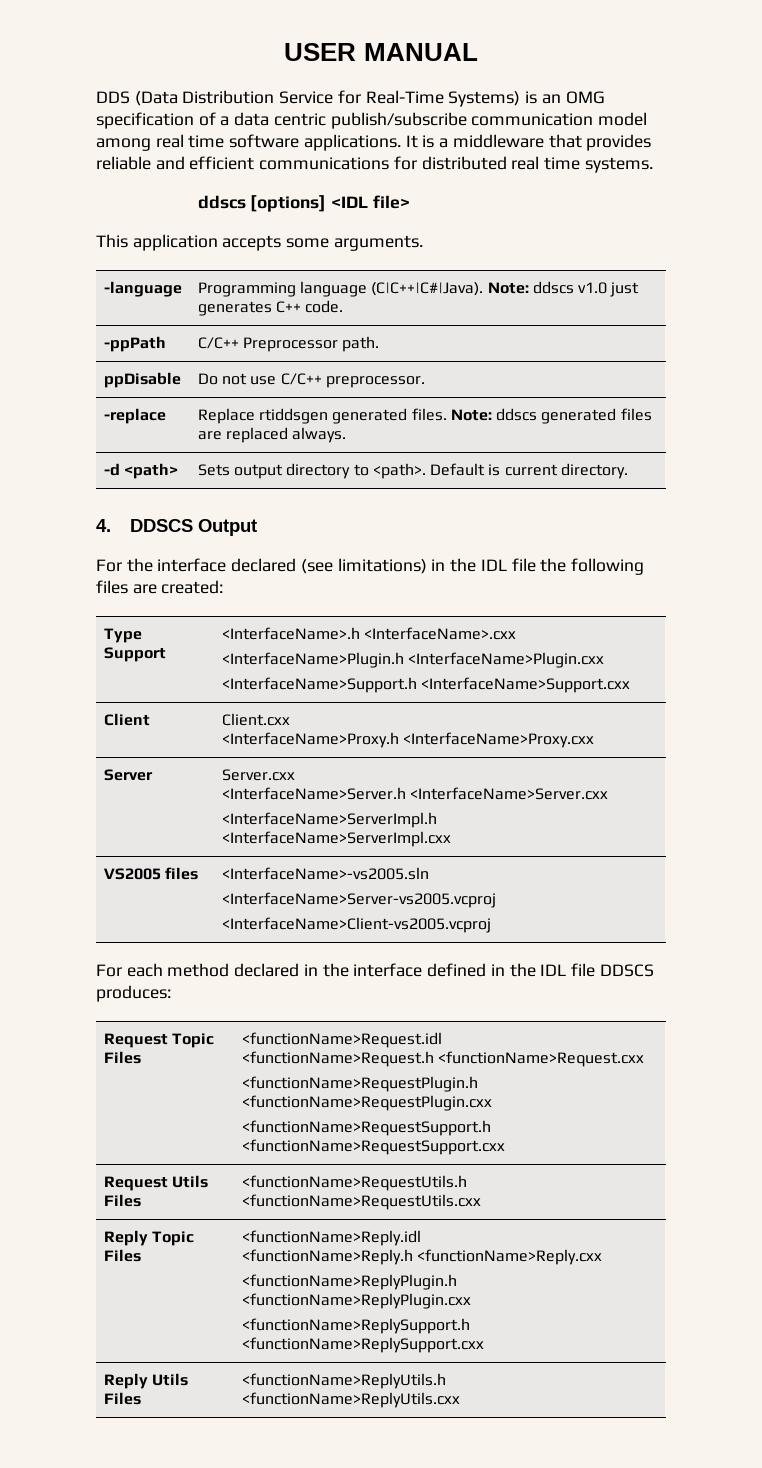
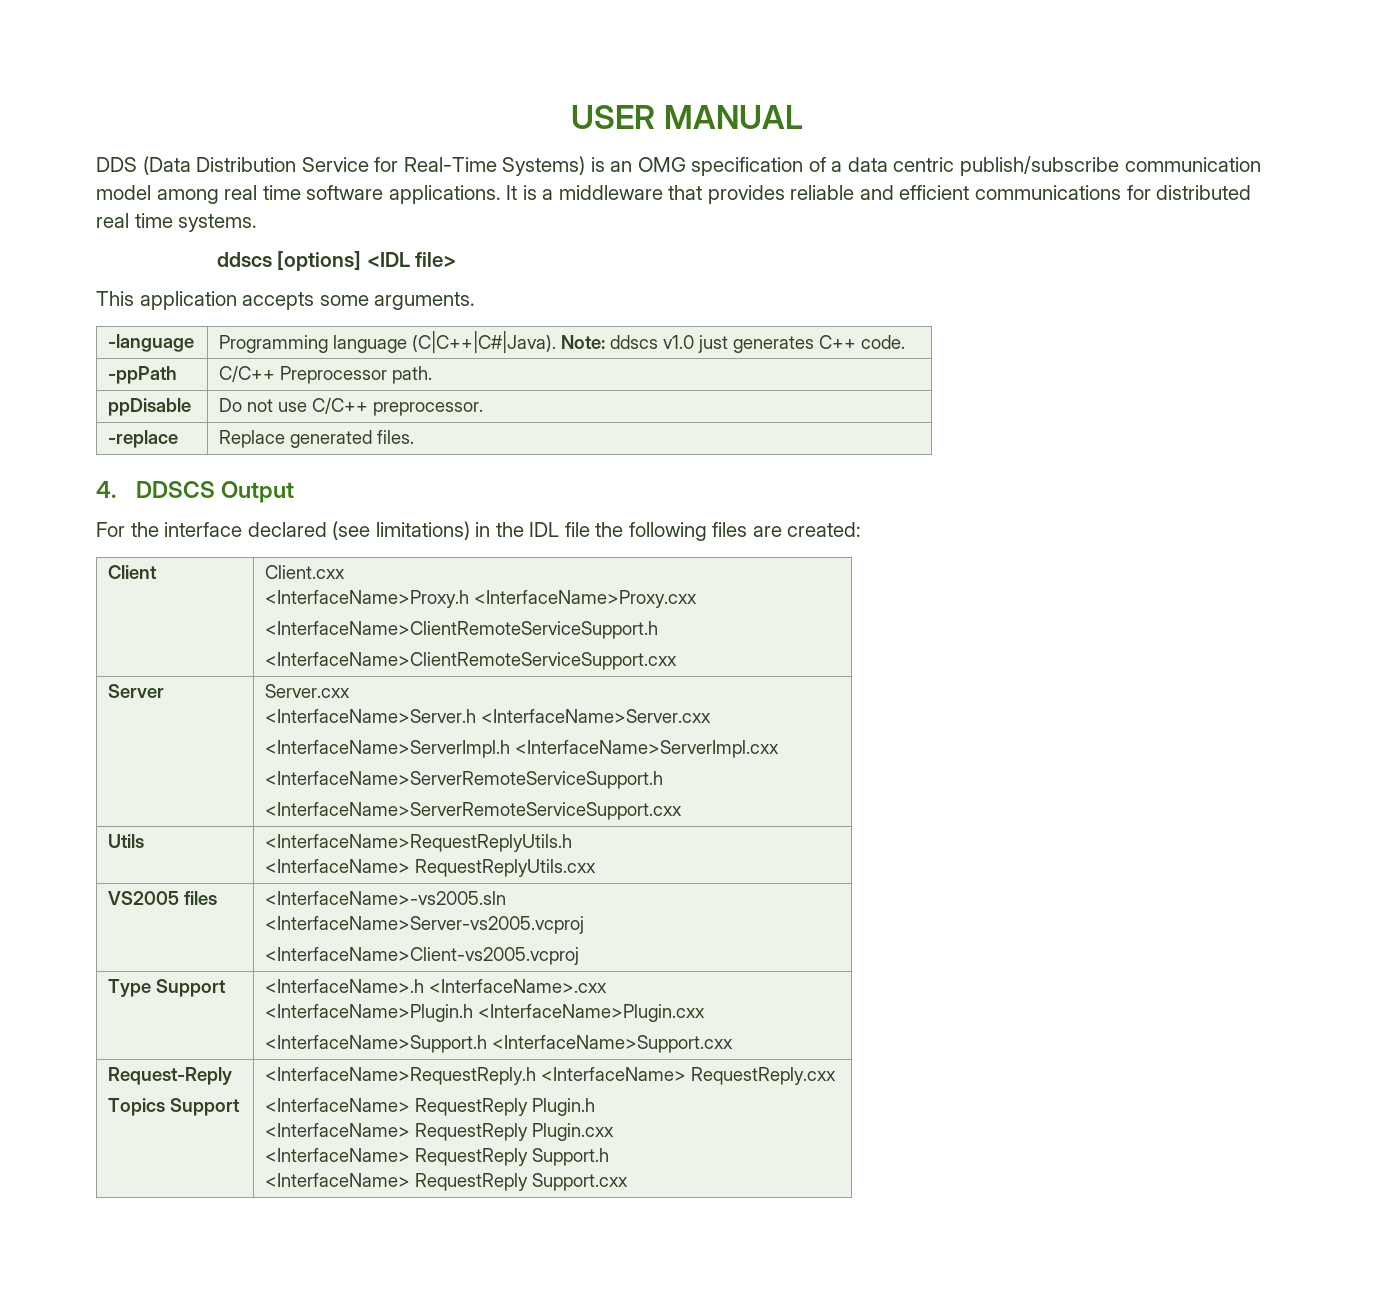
[258,408,328,424] rtiddsgen -> (286, 439) none
[450,408,652,424] [197,427,347,443] [103,463,178,479] [197,463,629,479] Note: ddscs generated files are replaced always. // -d <path> | Sets output directory to <path>. Default is current directory. -> (415, 437) none
(224, 587) none -> [108,565,158,579] [265,565,346,579] [265,590,698,608] [265,621,659,639] [265,652,678,670] [108,684,165,698] [265,684,351,698] [265,709,712,723] [265,740,780,758] [265,771,664,789] [265,802,683,820] [108,834,145,848] [265,834,573,852] [265,859,597,877] [108,891,218,905] [265,891,507,905] [265,916,585,934] [265,947,580,965] // Client | Client.cxx // <InterfaceName>Proxy.h <InterfaceName>Proxy.cxx // <InterfaceName>ClientRemoteServiceSupport.h // <InterfaceName>ClientRemoteServiceSupport.cxx // Server | Server.cxx // <InterfaceName>Server.h <InterfaceName>Server.cxx // <InterfaceName>ServerImpl.h <InterfaceName>ServerImpl.cxx // <InterfaceName>ServerRemoteServiceSupport.h // <InterfaceName>ServerRemoteServiceSupport.cxx // Utils | <InterfaceName>RequestReplyUtils.h // <InterfaceName> RequestReplyUtils.cxx // VS2005 files | <InterfaceName>-vs2005.sln // <InterfaceName>Server-vs2005.vcproj // <InterfaceName>Client-vs2005.vcproj
[103,713,150,726] [221,713,290,726] [221,732,594,748] [103,769,153,781] [221,769,295,781] [221,787,608,800] [221,812,437,828] [221,831,451,847] [103,867,198,880] [221,867,429,880] [221,892,496,908] [221,917,491,933] [96,963,654,977] [96,985,171,1002] [103,1033,214,1048] [103,1051,141,1064] [241,1032,442,1048] [241,1051,644,1067] [241,1076,478,1092] [241,1095,492,1111] [241,1120,491,1136] [241,1139,505,1155] [103,1175,208,1191] [103,1194,141,1207] [241,1175,467,1191] [241,1194,481,1210] [103,1230,194,1246] [103,1249,141,1262] [241,1230,421,1246] [241,1249,602,1265] [241,1274,457,1290] [241,1293,471,1309] [241,1318,470,1334] [241,1337,484,1353] [103,1373,188,1389] [103,1392,141,1405] [241,1373,446,1389] [241,1392,460,1408] Client | Client.cxx // <InterfaceName>Proxy.h <InterfaceName>Proxy.cxx // Server | Server.cxx // <InterfaceName>Server.h <InterfaceName>Server.cxx // <InterfaceName>ServerImpl.h <InterfaceName>ServerImpl.cxx // VS2005 files | <InterfaceName>-vs2005.sln // <InterfaceName>Server-vs2005.vcproj // <InterfaceName>Client-vs2005.vcproj // For each method declared in the interface defined in the IDL file DDSCS produces: // Request Topic Files | <functionName>Request.idl // <functionName>Request.h <functionName>Request.cxx // <functionName>RequestPlugin.h <functionName>RequestPlugin.cxx // <functionName>RequestSupport.h <functionName>RequestSupport.cxx // Request Utils Files | <functionName>RequestUtils.h <functionName>RequestUtils.cxx // Reply Topic Files | <functionName>Reply.idl // <functionName>Reply.h <functionName>Reply.cxx // <functionName>ReplyPlugin.h <functionName>ReplyPlugin.cxx // <functionName>ReplySupport.h <functionName>ReplySupport.cxx // Reply Utils Files | <functionName>ReplyUtils.h <functionName>ReplyUtils.cxx -> [108,1067,233,1085] [108,1098,241,1116] [265,1067,837,1085] [265,1098,596,1116] [265,1123,615,1141] [265,1148,610,1166] [265,1173,629,1191] Request-Reply // Topics Support | <InterfaceName>RequestReply.h <InterfaceName> RequestReply.cxx // <InterfaceName> RequestReply Plugin.h // <InterfaceName> RequestReply Plugin.cxx // <InterfaceName> RequestReply Support.h // <InterfaceName> RequestReply Support.cxx

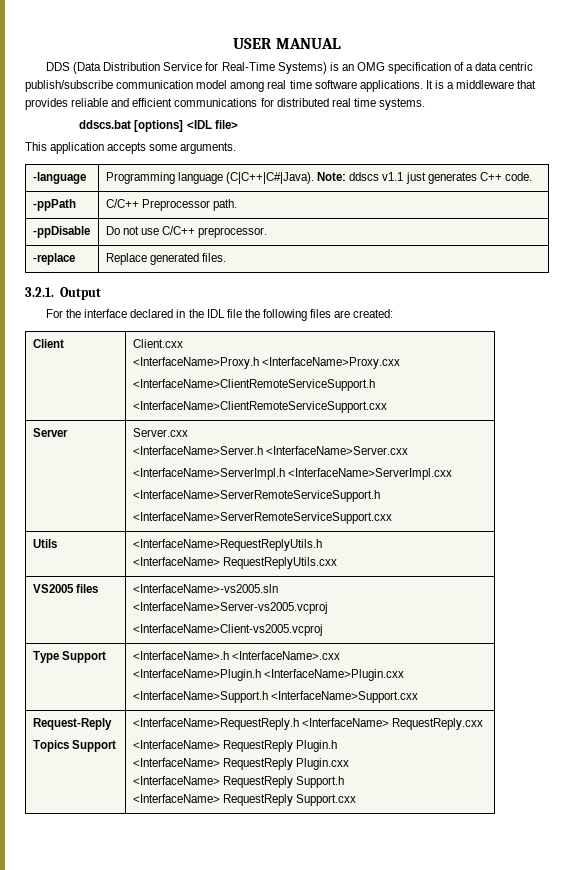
[216,252,272,267] ddscs -> [79,120,132,129] ddscs.bat
[663,335,695,349] v1.0 -> [382,172,404,181] v1.1
[108,398,192,416] ppDisable -> [32,226,90,238] -ppDisable
[96,481,216,498] 4. DDSCS -> [25,287,54,297] 3.2.1.
[332,521,470,540] (see limitations) -> (174, 313) none

